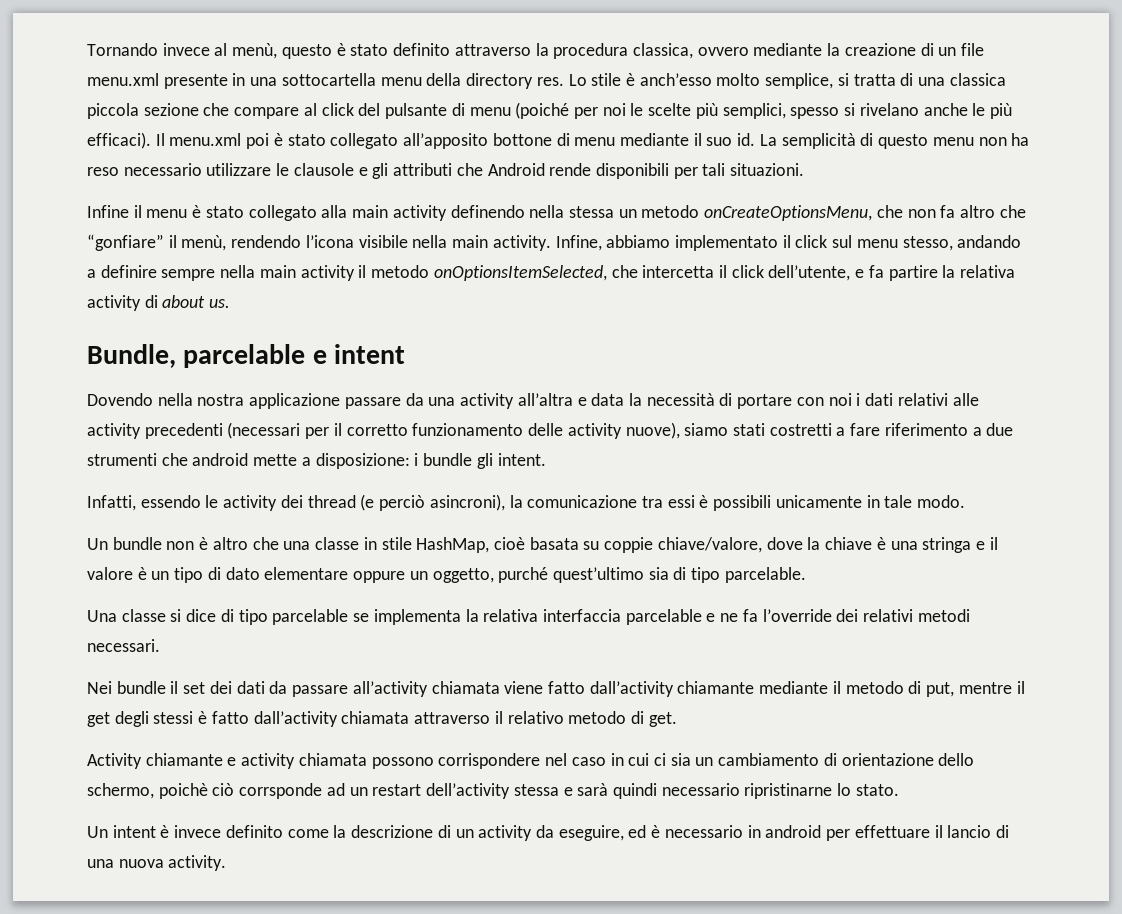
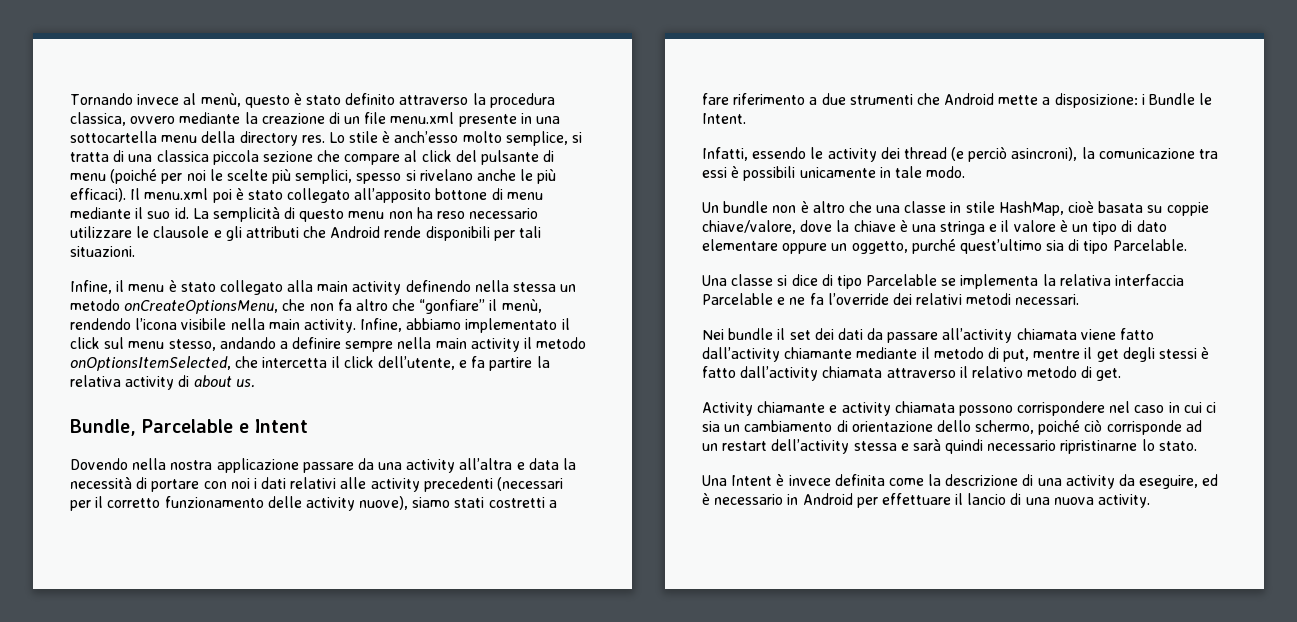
[87,205,129,218] Infine -> [70,280,112,294] Infine,
[183,344,406,368] parcelable e intent -> [142,419,308,433] Parcelable e Intent
[192,453,249,466] android -> [944,93,995,105] Android
[423,453,546,469] bundle gli intent. -> [1149,93,1213,105] [702,113,746,124] Bundle le Intent.
[724,567,806,583] parcelable. -> [1112,239,1187,251] Parcelable.
[272,609,349,625] parcelable -> [866,274,938,286] Parcelable
[625,609,702,625] parcelable -> [702,293,773,305] Parcelable
[158,783,323,799] poichè ciò corrsponde -> [1038,420,1182,435] poiché ciò corrisponde
[87,825,156,838] Un intent -> [702,475,773,486] Una Intent
[225,825,283,838] definito -> [834,474,885,486] definita
[455,829,474,838] un -> [1037,478,1062,486] una
[765,825,822,838] android -> [802,493,853,505] Android

